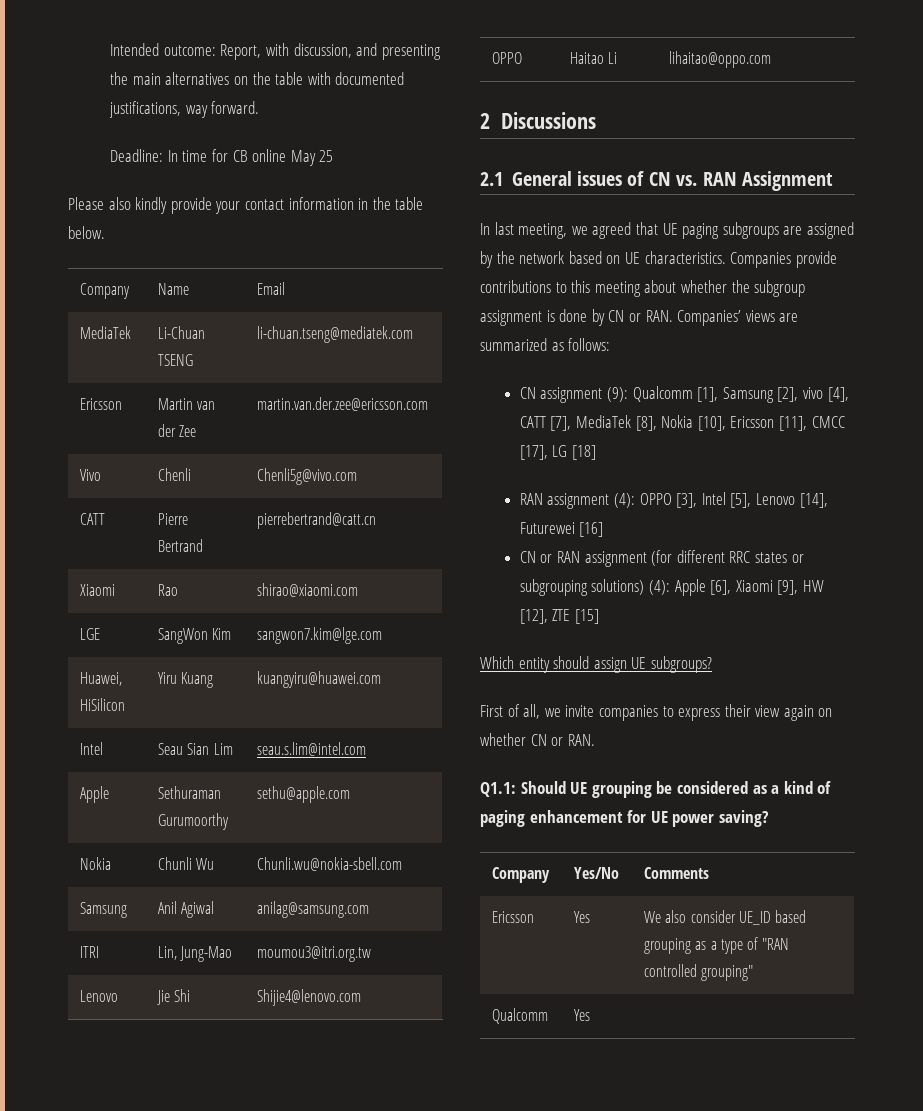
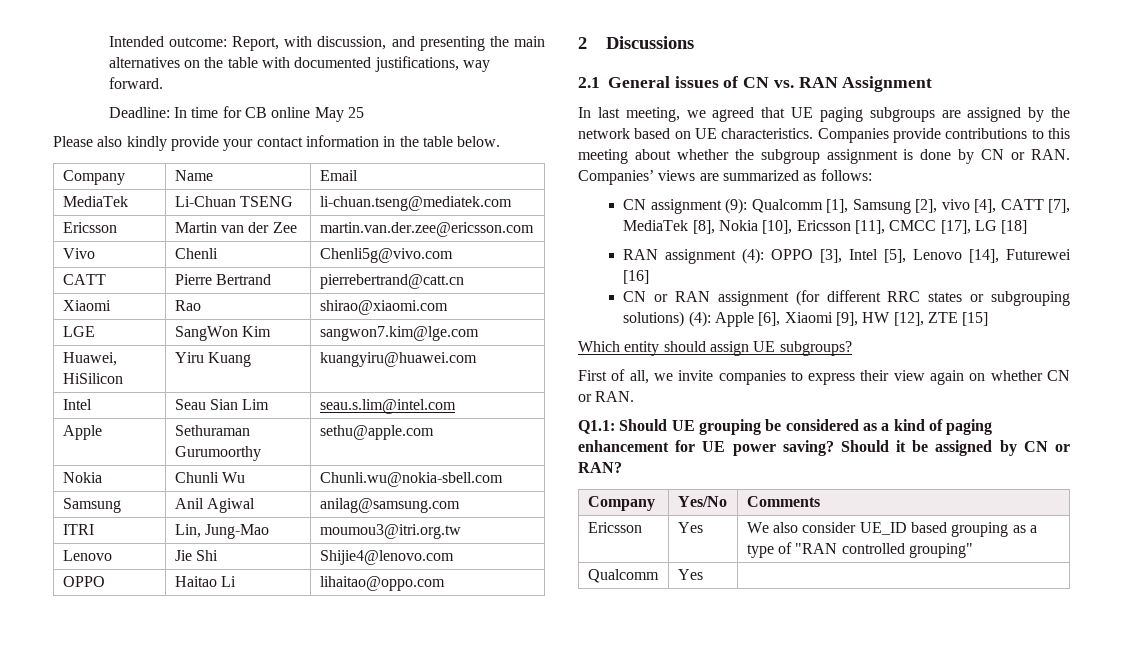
(769, 818) none -> [840,440,1070,456] [578,462,622,473] Should it be assigned by CN or RAN?

